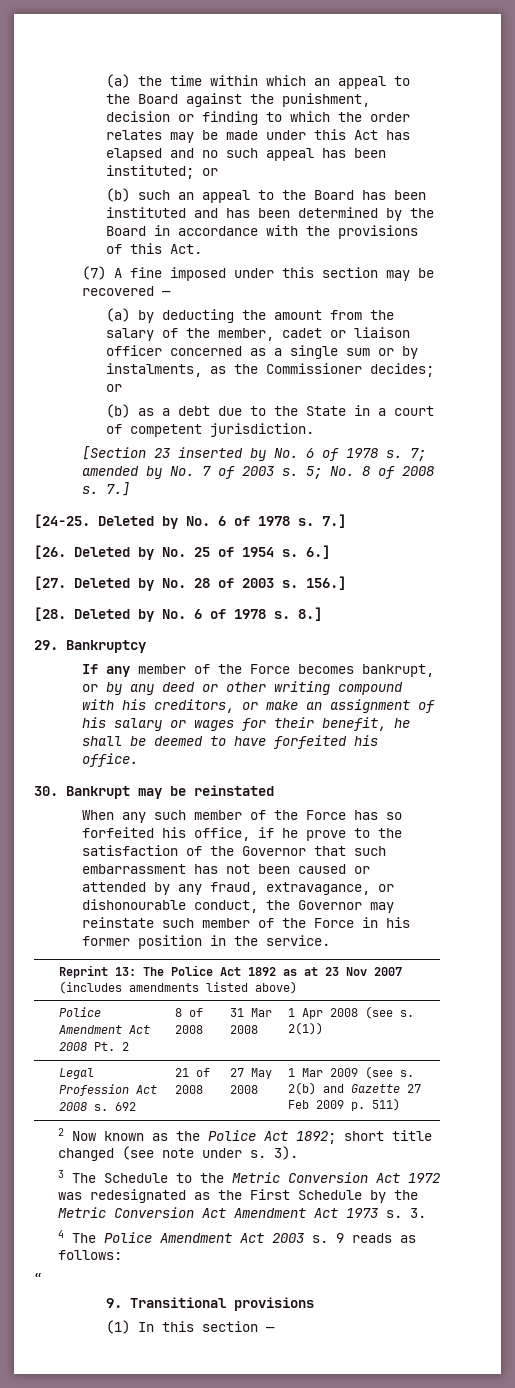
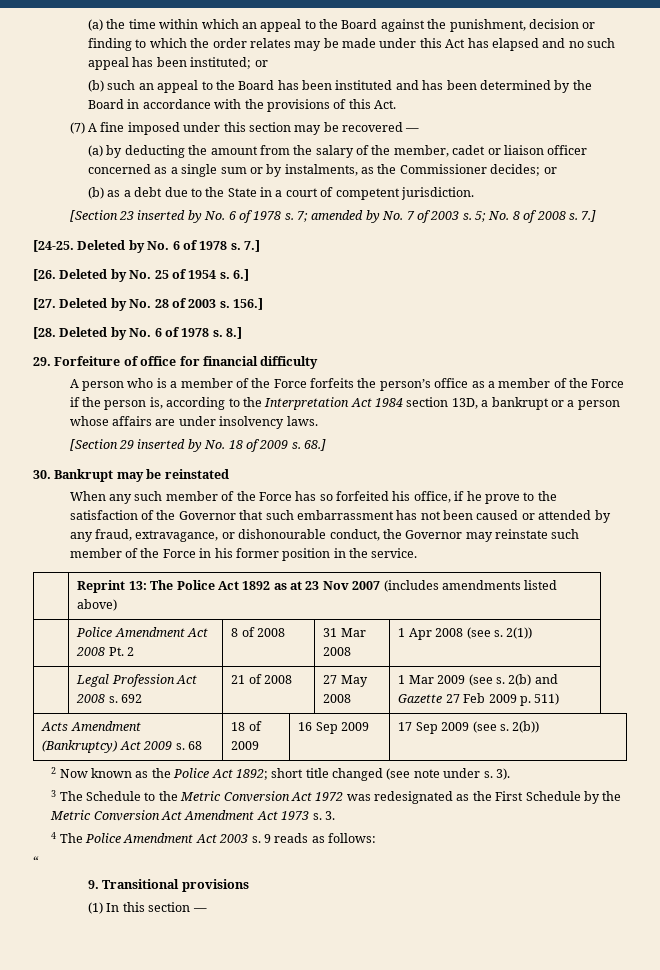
[66,640,146,653] [81,664,434,677] [81,681,403,695] [81,699,435,713] [81,717,410,731] [81,735,378,749] [81,753,138,767] Bankruptcy // If any member of the Force becomes bankrupt, or by any deed or other writing compound with his creditors, or make an assignment of his salary or wages for their benefit, he shall be deemed to have forfeited his office. -> [54,356,319,369] [69,378,625,391] [69,397,620,410] [69,416,318,429] [69,439,327,452] Forfeiture of office for financial difficulty // A person who is a member of the Force forfeits the person’s office as a member of the Force if the person is, according to the Interpretation Act 1984 section 13D, a bankrupt or a person whose affairs are under insolvency laws. // [Section 29 inserted by No. 18 of 2009 s. 68.]
(401, 1104) none -> [41,721,141,731] [42,740,202,753] [231,721,262,731] [231,741,260,750] [298,722,370,734] [398,721,540,734] // Acts Amendment (Bankruptcy) Act 2009 s. 68 | 18 of 2009 | 16 Sep 2009 | 17 Sep 2009 (see s. 2(b))

